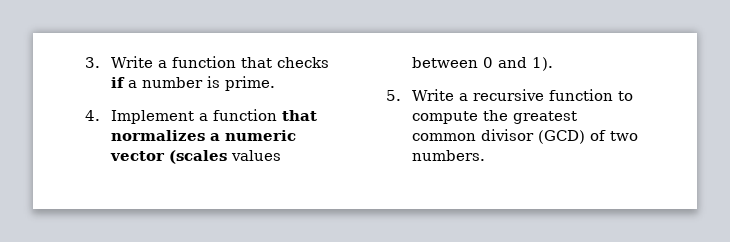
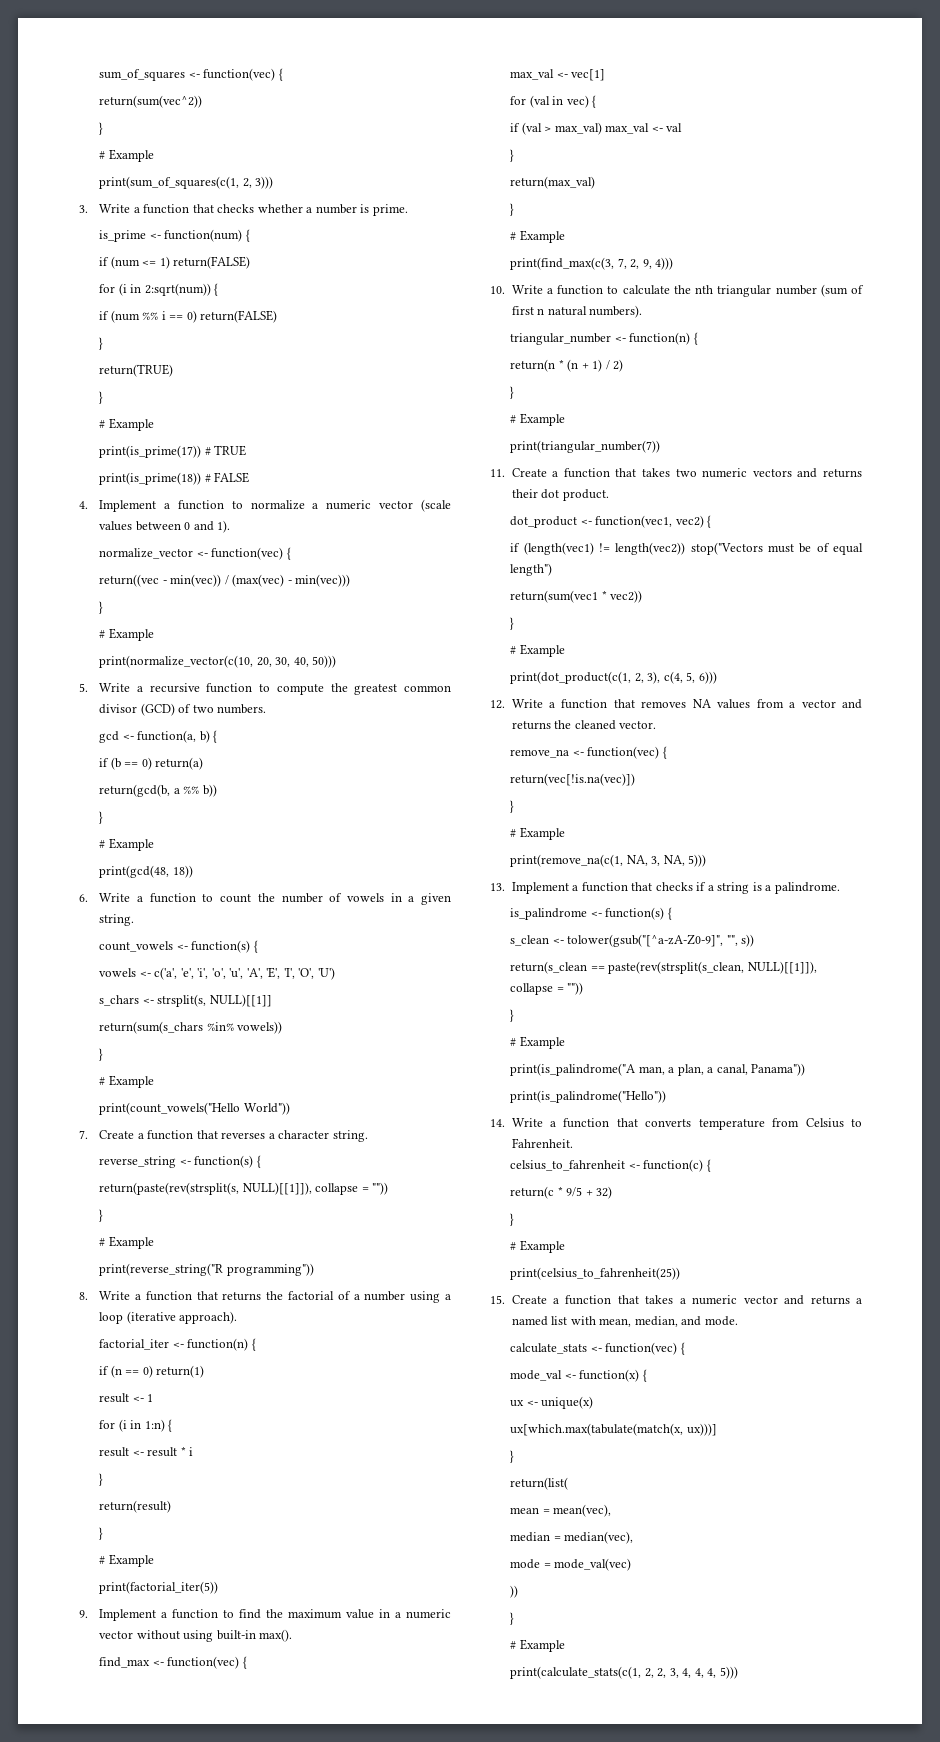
(85, 62) none -> [99,68,283,81] [99,95,203,108] [99,122,104,135] [99,149,154,162] [99,176,274,189] sum_of_squares <- function(vec) { // return(sum(vec^2)) // } // # Example // print(sum_of_squares(c(1, 2, 3))) //
[110,77,125,88] if -> [257,204,303,213] whether
(275, 83) none -> [99,229,250,242] [99,256,251,269] [99,283,219,296] [99,310,278,323] [99,337,104,350] [99,364,174,377] [99,391,104,404] [99,418,154,431] [99,445,247,458] [99,472,250,485] // is_prime <- function(num) { // if (num <= 1) return(FALSE) // for (i in 2:sqrt(num)) { // if (num %% i == 0) return(FALSE) // } // return(TRUE) // } // # Example // print(is_prime(17)) # TRUE // print(is_prime(18)) # FALSE
[281,110,317,121] [110,130,296,141] [109,150,227,164] that normalizes a numeric vector (scales -> [231,499,452,512] to normalize a numeric vector (scale
(553, 64) none -> [99,547,291,560] [99,574,351,587] [99,601,104,614] [99,628,154,641] [99,655,337,668] // normalize_vector <- function(vec) { // return((vec - min(vec)) / (max(vec) - min(vec))) // } // # Example // print(normalize_vector(c(10, 20, 30, 40, 50)))
(485, 155) none -> [99,730,218,743] [99,757,204,770] [99,784,217,797] [99,811,104,824] [99,838,154,851] [99,865,193,878] [79,893,451,905] [99,914,135,926] [99,940,258,953] [99,967,335,980] [99,994,272,1007] [99,1021,283,1034] [99,1048,104,1061] [99,1075,154,1088] [99,1102,290,1115] [79,1130,368,1142] [99,1155,261,1168] [99,1182,389,1195] [99,1209,104,1222] [99,1236,154,1249] [99,1263,314,1276] [79,1291,452,1303] [99,1311,238,1324] [99,1338,256,1351] [99,1365,205,1378] [99,1393,154,1403] [99,1419,173,1432] [99,1446,194,1457] [99,1473,104,1486] [99,1500,172,1513] [99,1527,104,1540] [99,1554,154,1567] [99,1581,219,1594] [79,1609,452,1621] [99,1629,293,1642] [99,1656,247,1669] [510,69,606,81] [510,95,597,108] [510,122,683,135] [510,149,515,162] [510,176,596,189] [510,203,515,216] [510,230,565,243] [510,257,674,270] [490,284,864,297] [511,305,643,318] [510,332,698,345] [510,359,624,372] [510,386,515,399] [510,413,565,426] [510,440,661,453] [490,468,862,478] [511,489,609,501] [510,515,712,528] [510,542,863,555] [510,563,553,576] [510,590,643,603] [510,617,515,630] [510,644,565,657] [510,671,717,684] [490,699,862,709] [511,720,657,730] [510,746,667,759] [510,773,636,786] [510,800,515,813] [510,827,565,840] [510,854,707,867] [490,882,840,894] [510,907,672,920] [510,934,755,947] [510,961,817,974] [510,982,584,995] [510,1009,515,1022] [510,1036,565,1049] [510,1063,806,1076] [510,1090,667,1103] [490,1118,862,1130] [511,1138,573,1148] [510,1159,711,1172] [510,1186,613,1199] [510,1213,515,1226] [510,1240,565,1253] [510,1267,681,1280] [490,1295,862,1305] [511,1316,738,1327] [510,1342,685,1355] [510,1369,647,1382] [510,1396,594,1409] [510,1423,717,1436] [510,1450,515,1463] [510,1477,569,1490] [510,1504,612,1517] [510,1531,634,1544] [510,1558,632,1571] [510,1585,519,1598] [510,1612,515,1625] [510,1639,565,1652] [510,1666,738,1679] // gcd <- function(a, b) { // if (b == 0) return(a) // return(gcd(b, a %% b)) // } // # Example // print(gcd(48, 18)) // 6. Write a function to count the number of vowels in a given string. // count_vowels <- function(s) { // vowels <- c('a', 'e', 'i', 'o', 'u', 'A', 'E', 'I', 'O', 'U') // s_chars <- strsplit(s, NULL)[[1]] // return(sum(s_chars %in% vowels)) // } // # Example // print(count_vowels("Hello World")) // 7. Create a function that reverses a character string. // reverse_string <- function(s) { // return(paste(rev(strsplit(s, NULL)[[1]]), collapse = "")) // } // # Example // print(reverse_string("R programming")) // 8. Write a function that returns the factorial of a number using a loop (iterative approach). // factorial_iter <- function(n) { // if (n == 0) return(1) // result <- 1 // for (i in 1:n) { // result <- result * i // } // return(result) // } // # Example // print(factorial_iter(5)) // 9. Implement a function to find the maximum value in a numeric vector without using built-in max(). // find_max <- function(vec) { // max_val <- vec[1] // for (val in vec) { // if (val > max_val) max_val <- val // } // return(max_val) // } // # Example // print(find_max(c(3, 7, 2, 9, 4))) // 10. Write a function to calculate the nth triangular number (sum of first n natural numbers). // triangular_number <- function(n) { // return(n * (n + 1) / 2) // } // # Example // print(triangular_number(7)) // 11. Create a function that takes two numeric vectors and returns their dot product. // dot_product <- function(vec1, vec2) { // if (length(vec1) != length(vec2)) stop("Vectors must be of equal length") // return(sum(vec1 * vec2)) // } // # Example // print(dot_product(c(1, 2, 3), c(4, 5, 6))) // 12. Write a function that removes NA values from a vector and returns the cleaned vector. // remove_na <- function(vec) { // return(vec[!is.na(vec)]) // } // # Example // print(remove_na(c(1, NA, 3, NA, 5))) // 13. Implement a function that checks if a string is a palindrome. // is_palindrome <- function(s) { // s_clean <- tolower(gsub("[^a-zA-Z0-9]", "", s)) // return(s_clean == paste(rev(strsplit(s_clean, NULL)[[1]]), collapse = "")) // } // # Example // print(is_palindrome("A man, a plan, a canal, Panama")) // print(is_palindrome("Hello")) // 14. Write a function that converts temperature from Celsius to Fahrenheit. // celsius_to_fahrenheit <- function(c) { // return(c * 9/5 + 32) // } // # Example // print(celsius_to_fahrenheit(25)) // 15. Create a function that takes a numeric vector and returns a named list with mean, median, and mode. // calculate_stats <- function(vec) { // mode_val <- function(x) { // ux <- unique(x) // ux[which.max(tabulate(match(x, ux)))] // } // return(list( // mean = mean(vec), // median = median(vec), // mode = mode_val(vec) // )) // } // # Example // print(calculate_stats(c(1, 2, 2, 3, 4, 4, 4, 5)))

